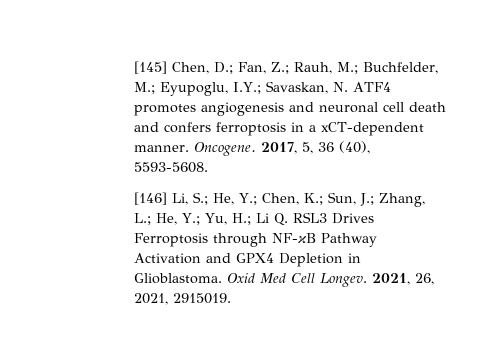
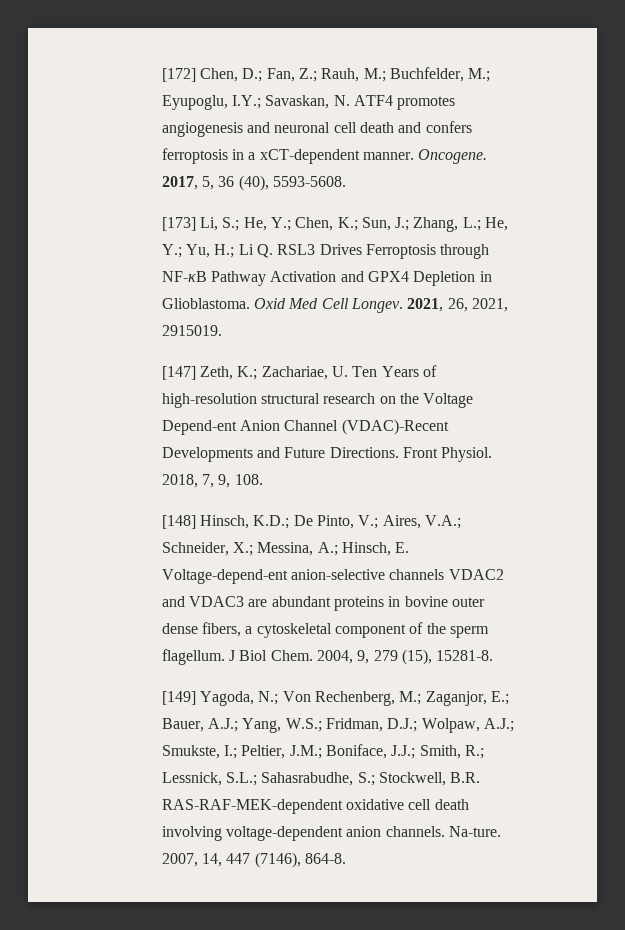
[133,61,167,74] [145] -> [161,68,196,82] [172]
[133,192,167,205] [146] -> [161,217,196,231] [173]
(231, 298) none -> [161,365,437,380] [161,393,474,408] [161,419,449,435] [161,447,493,462] [161,474,263,488] [161,515,461,529] [161,542,410,556] [161,569,504,584] [161,596,485,611] [161,622,489,638] [161,649,494,665] [161,691,509,706] [161,718,514,733] [161,744,484,759] [161,772,481,786] [161,799,469,814] [161,826,501,841] [161,852,346,868] // [147] Zeth, K.; Zachariae, U. Ten Years of high-resolution structural research on the Voltage Depend-ent Anion Channel (VDAC)-Recent Developments and Future Directions. Front Physiol. 2018, 7, 9, 108. // [148] Hinsch, K.D.; De Pinto, V.; Aires, V.A.; Schneider, X.; Messina, A.; Hinsch, E. Voltage-depend-ent anion-selective channels VDAC2 and VDAC3 are abundant proteins in bovine outer dense fibers, a cytoskeletal component of the sperm flagellum. J Biol Chem. 2004, 9, 279 (15), 15281-8. // [149] Yagoda, N.; Von Rechenberg, M.; Zaganjor, E.; Bauer, A.J.; Yang, W.S.; Fridman, D.J.; Wolpaw, A.J.; Smukste, I.; Peltier, J.M.; Boniface, J.J.; Smith, R.; Lessnick, S.L.; Sahasrabudhe, S.; Stockwell, B.R. RAS-RAF-MEK-dependent oxidative cell death involving voltage-dependent anion channels. Na-ture. 2007, 14, 447 (7146), 864-8.

